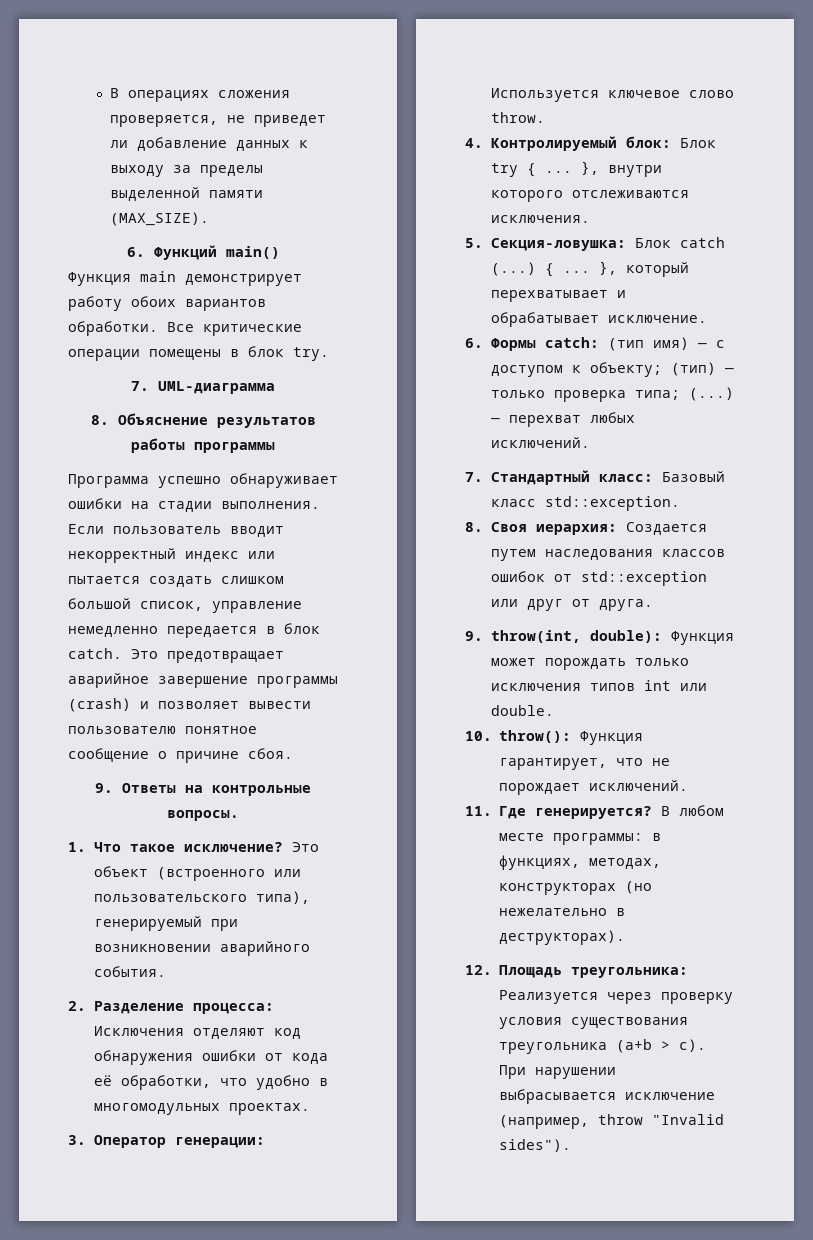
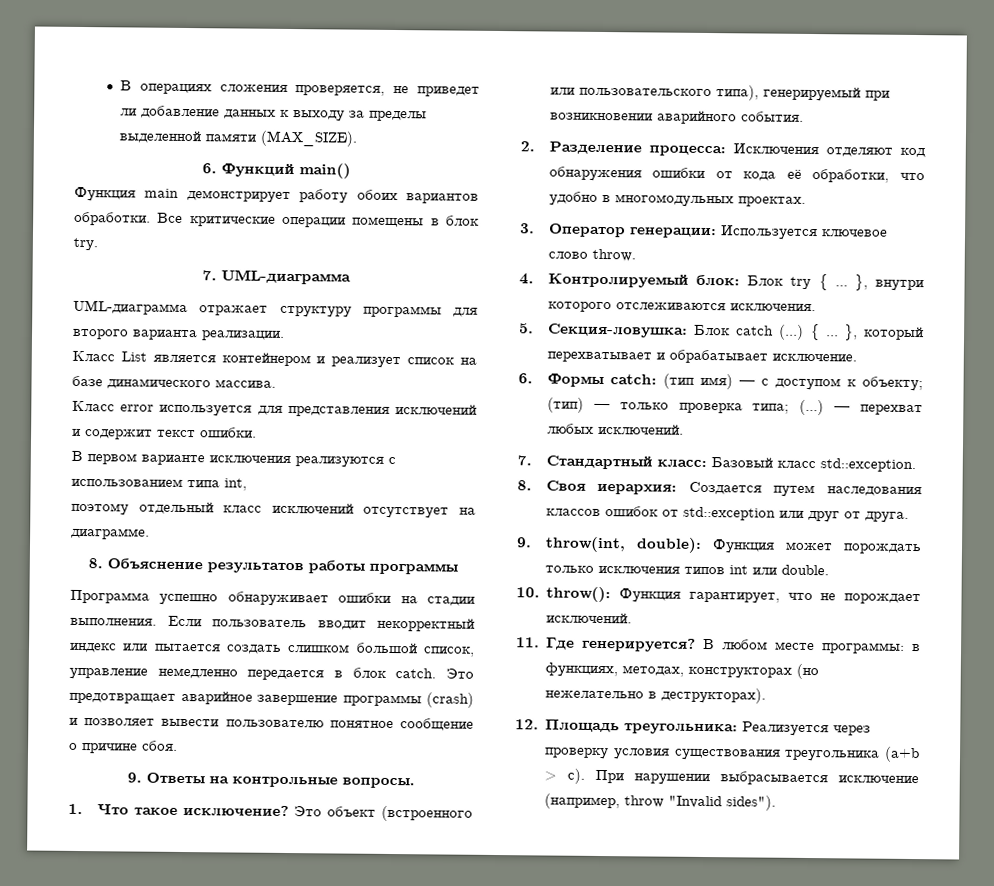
(275, 387) none -> [73,299,478,318] [72,328,285,341] [72,350,477,369] [72,375,276,390] [72,400,477,417] [72,427,257,440] [71,450,396,468] [71,477,247,491] [71,501,476,519] [71,527,150,540] // UML-диаграмма отражает структуру программы для второго варианта реализации. // Класс List является контейнером и реализует список на базе динамического массива. // Класс error используется для представления исключений и содержит текст ошибки. // В первом варианте исключения реализуются с использованием типа int, // поэтому отдельный класс исключений отсутствует на диаграмме.

